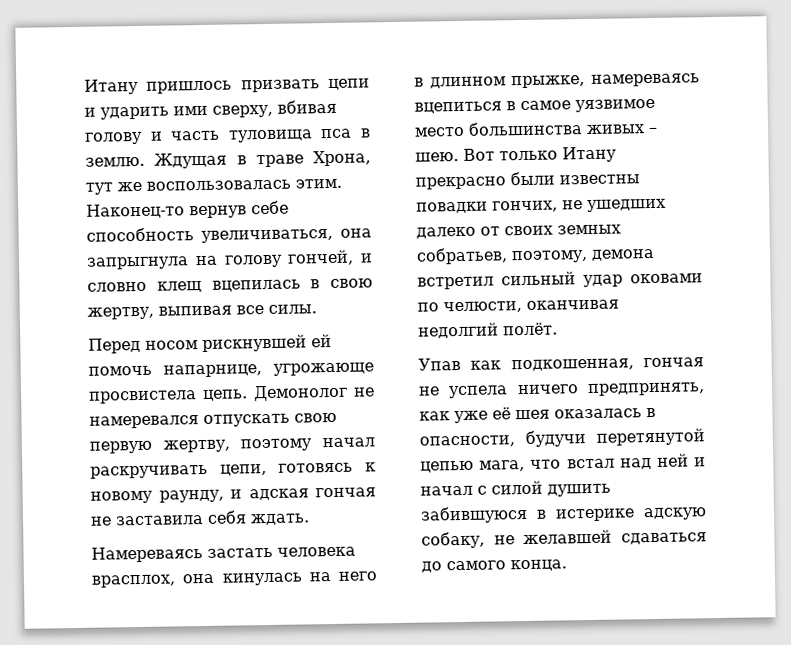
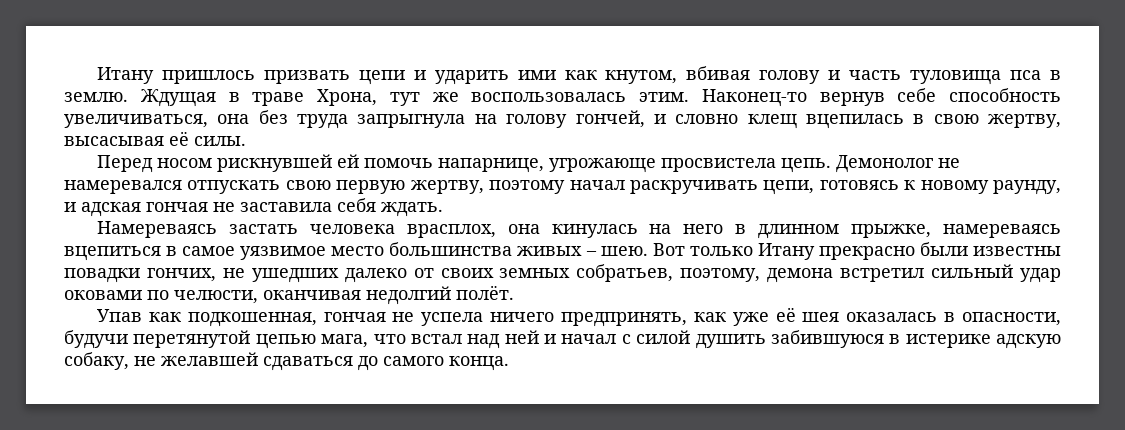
[212,104,273,118] сверху, -> [564,70,678,84] как кнутом,
(372, 233) none -> [258,110,349,129] без труда
[158,305,264,316] выпивая все -> [64,131,189,146] высасывая её

